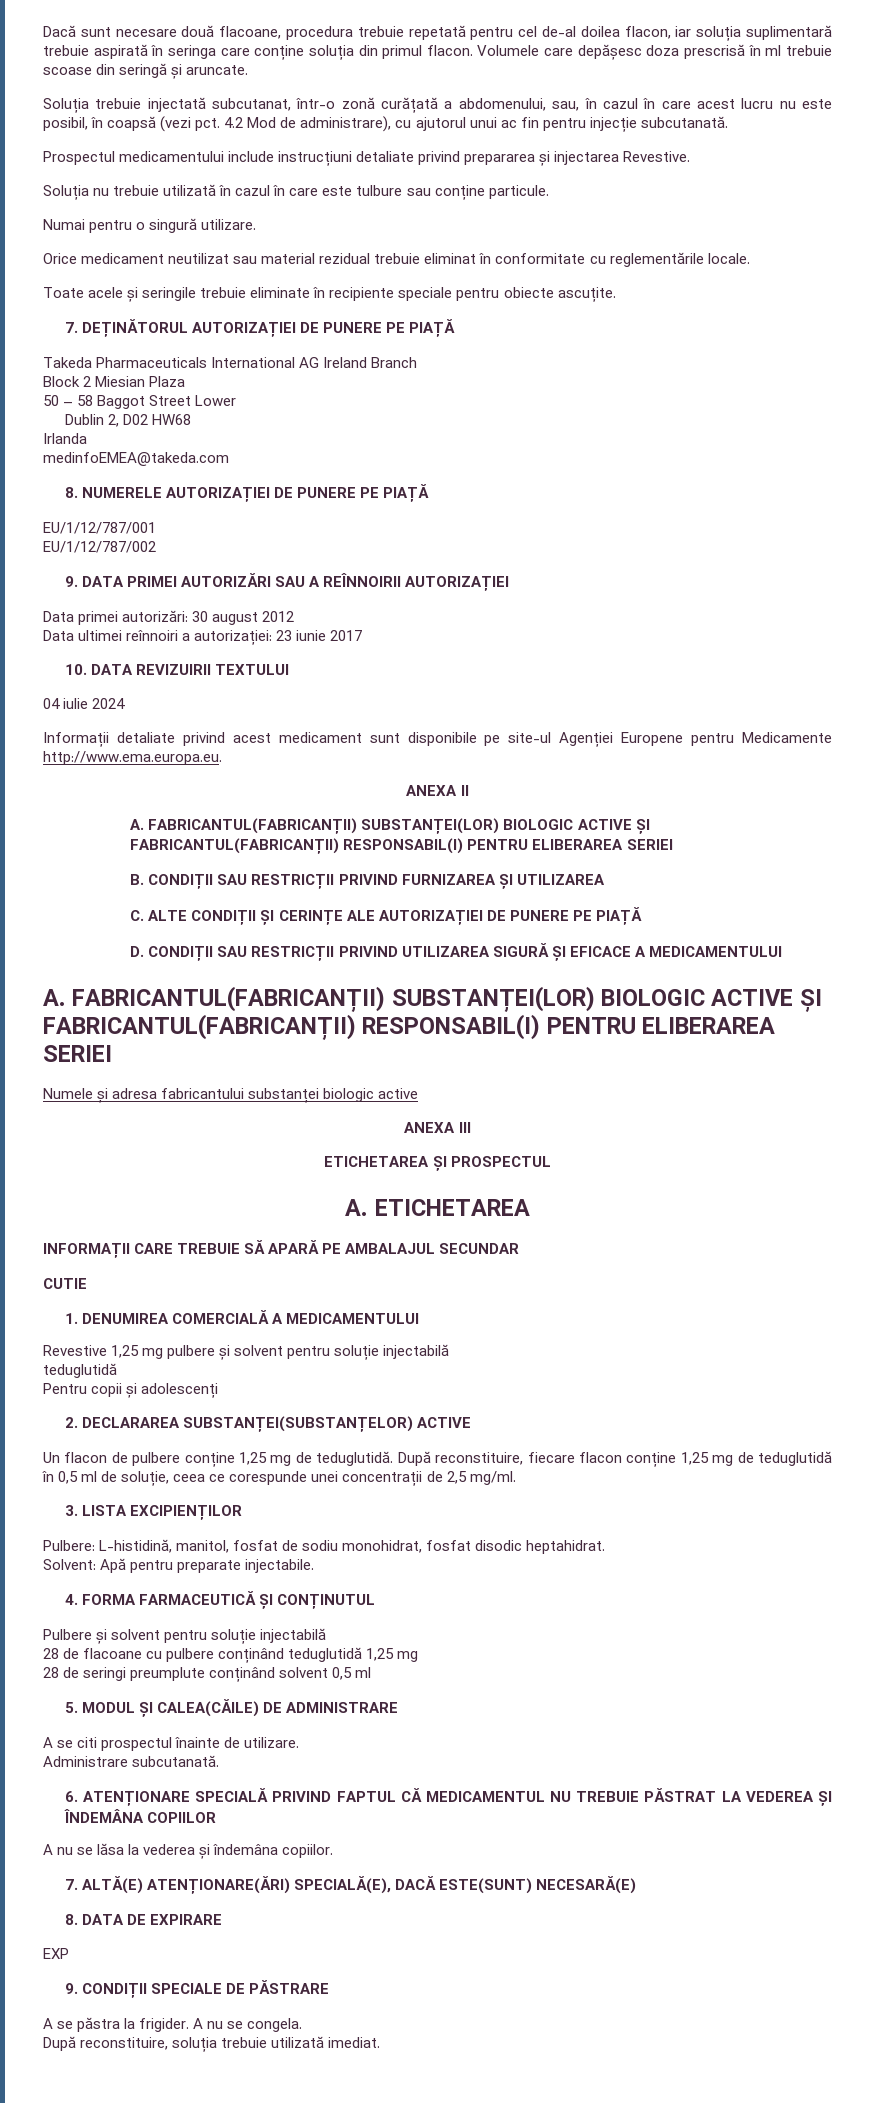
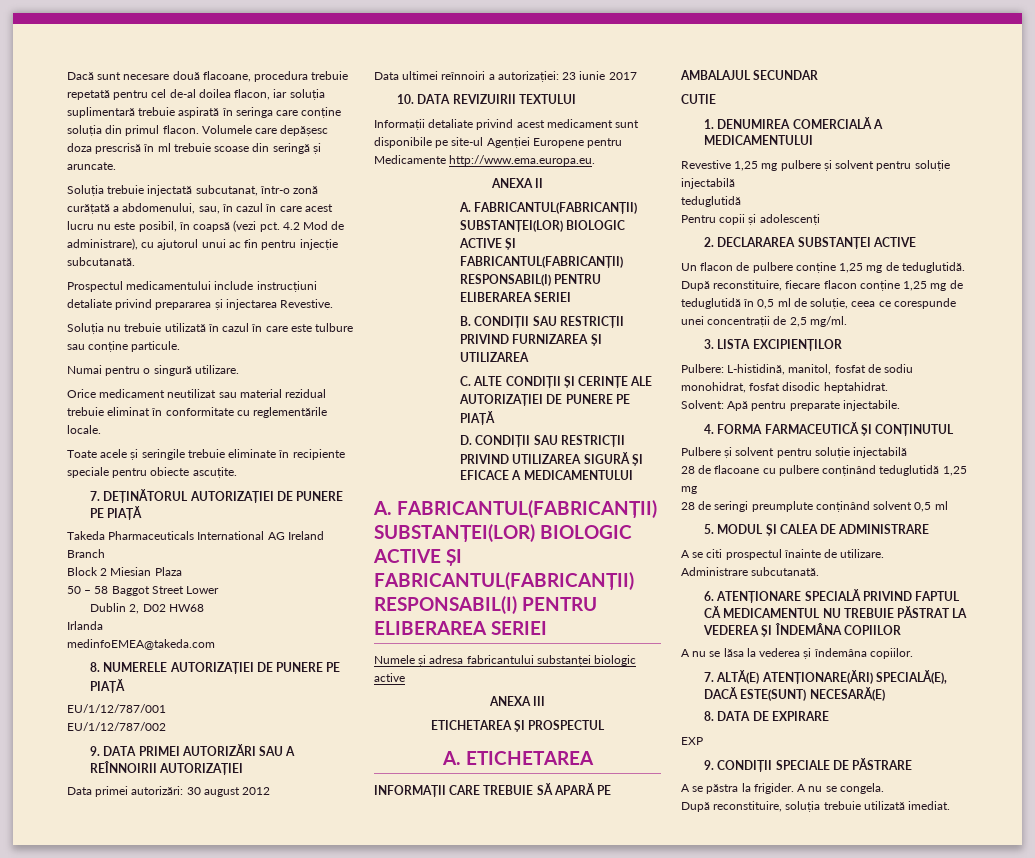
[43,698,126,709] // 04 iulie 2024 -> (576, 99) none
[182,1416,413,1433] SUBSTANȚEI(SUBSTANȚELOR) -> [797,237,871,249] SUBSTANȚEI
[156,1699,259,1717] CALEA(CĂILE) -> [779,524,818,534] CALEA

